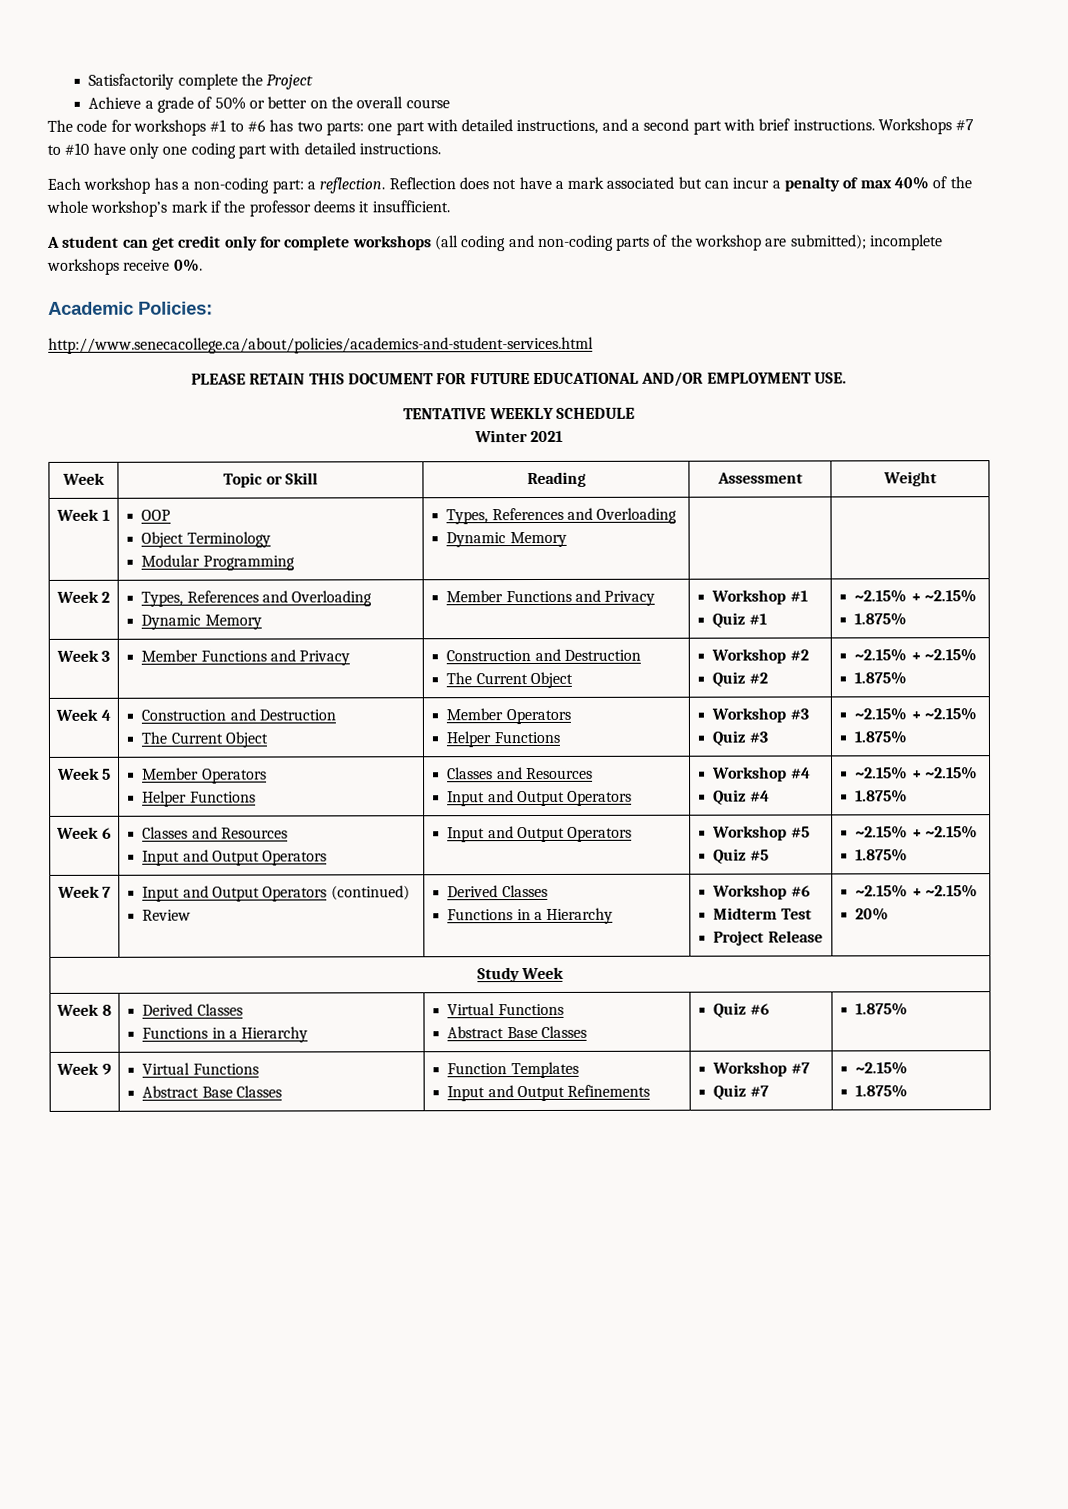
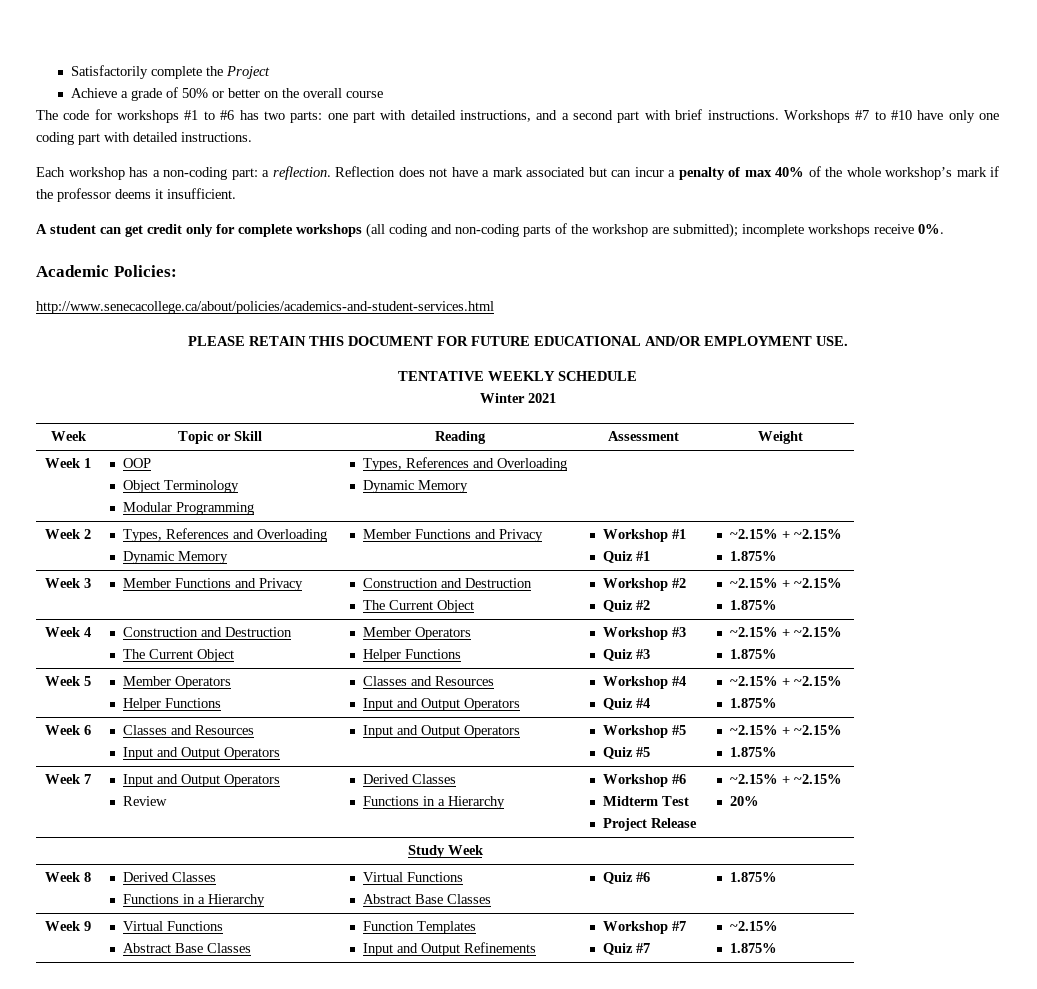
[330,885,410,901] (continued) -> (280, 780) none

